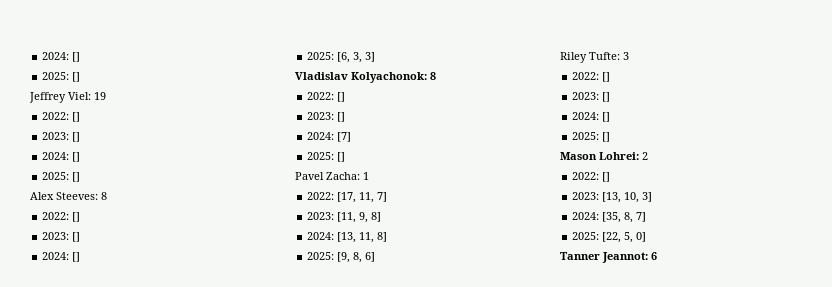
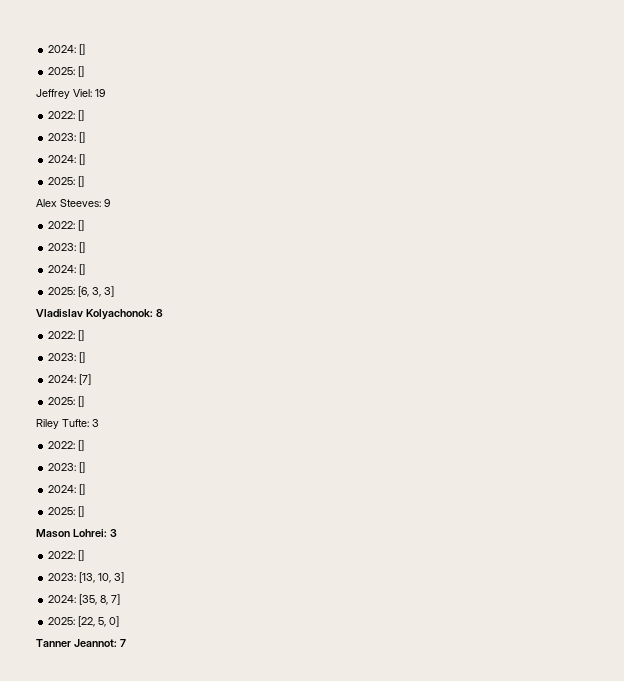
[101,192,107,200] 8 -> [104,199,110,207] 9
[295,172,369,180] [307,192,388,203] [307,212,382,223] [307,232,388,243] [307,252,376,263] // Pavel Zacha: 1 // 2022: [17, 11, 7] // 2023: [11, 9, 8] // 2024: [13, 11, 8] // 2025: [9, 8, 6] -> (85, 401) none
[642,152,648,160] 2 -> [110,529,117,537] 3
[651,252,657,260] 6 -> [120,639,126,647] 7

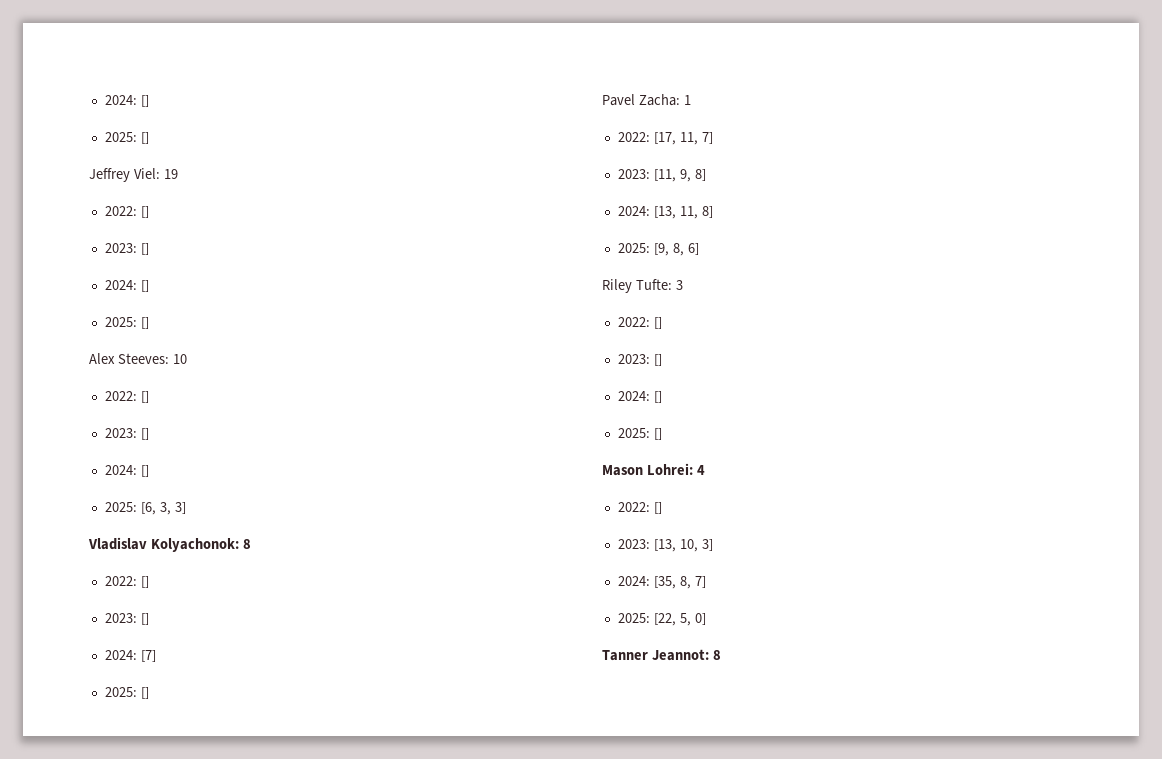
[104,199,110,207] 9 -> [172,354,187,364] 10
(85, 401) none -> [602,94,691,106] [617,132,713,145] [617,169,706,182] [617,206,713,219] [617,243,699,256] // Pavel Zacha: 1 // 2022: [17, 11, 7] // 2023: [11, 9, 8] // 2024: [13, 11, 8] // 2025: [9, 8, 6]
[110,529,117,537] 3 -> [696,465,705,475] 4
[120,639,126,647] 7 -> [712,650,721,660] 8

